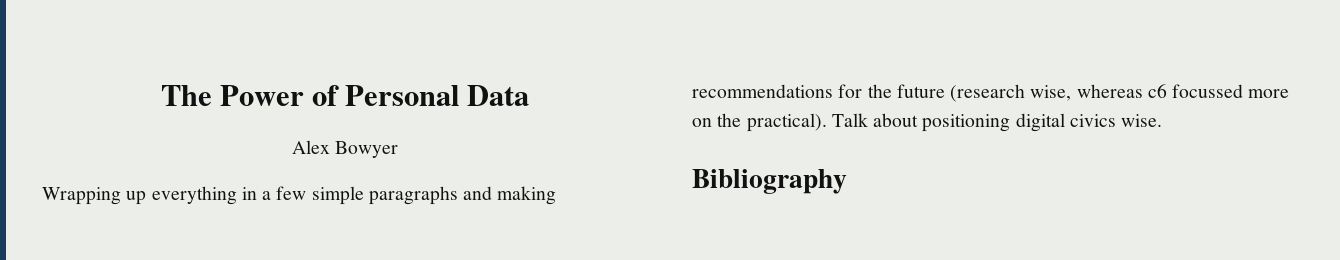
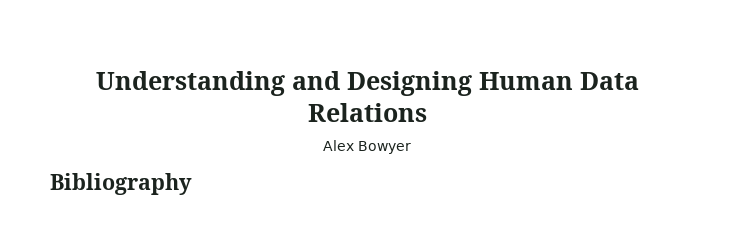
[160,85,460,106] The Power of Personal -> [95,71,573,96] Understanding and Designing Human
(530, 95) none -> [307,103,427,122] Relations
[42,186,557,205] [692,84,1290,102] [692,113,1163,132] // Wrapping up everything in a few simple paragraphs and making recommendations for the future (research wise, whereas c6 focussed more on the practical). Talk about positioning digital civics wise. -> (411, 147) none

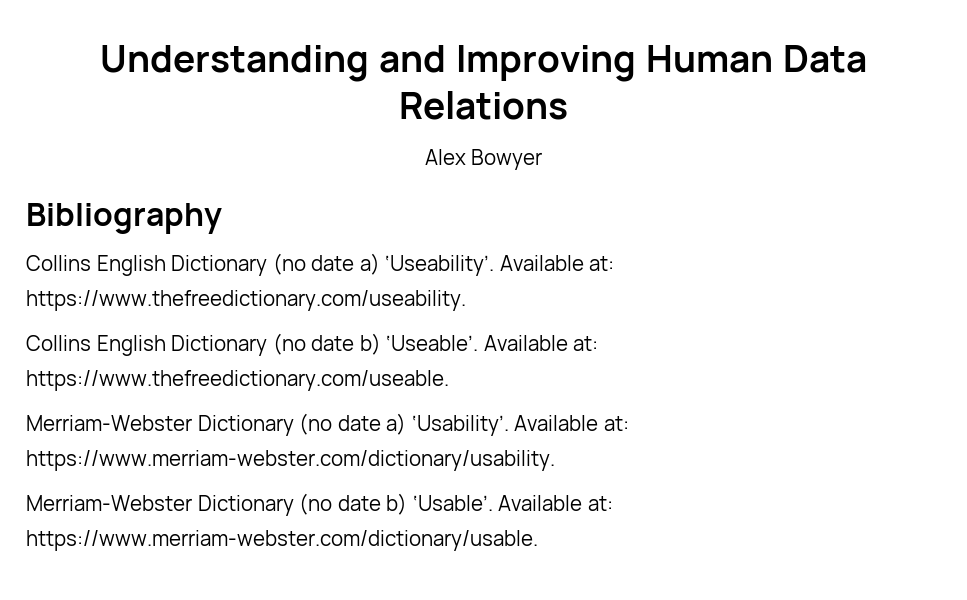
[346,71,472,96] Designing -> [456,45,636,82] Improving
(192, 184) none -> [26,253,615,276] [26,290,466,311] [26,333,599,356] [26,370,449,391] [26,413,629,436] [26,450,555,471] [26,493,613,516] [26,530,538,551] // Collins English Dictionary (no date a) ‘Useability’. Available at: https://www.thefreedictionary.com/useability. // Collins English Dictionary (no date b) ‘Useable’. Available at: https://www.thefreedictionary.com/useable. // Merriam-Webster Dictionary (no date a) ‘Usability’. Available at: https://www.merriam-webster.com/dictionary/usability. // Merriam-Webster Dictionary (no date b) ‘Usable’. Available at: https://www.merriam-webster.com/dictionary/usable.

